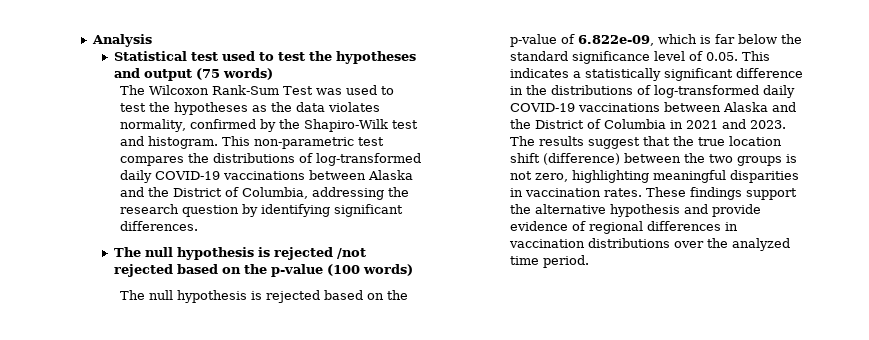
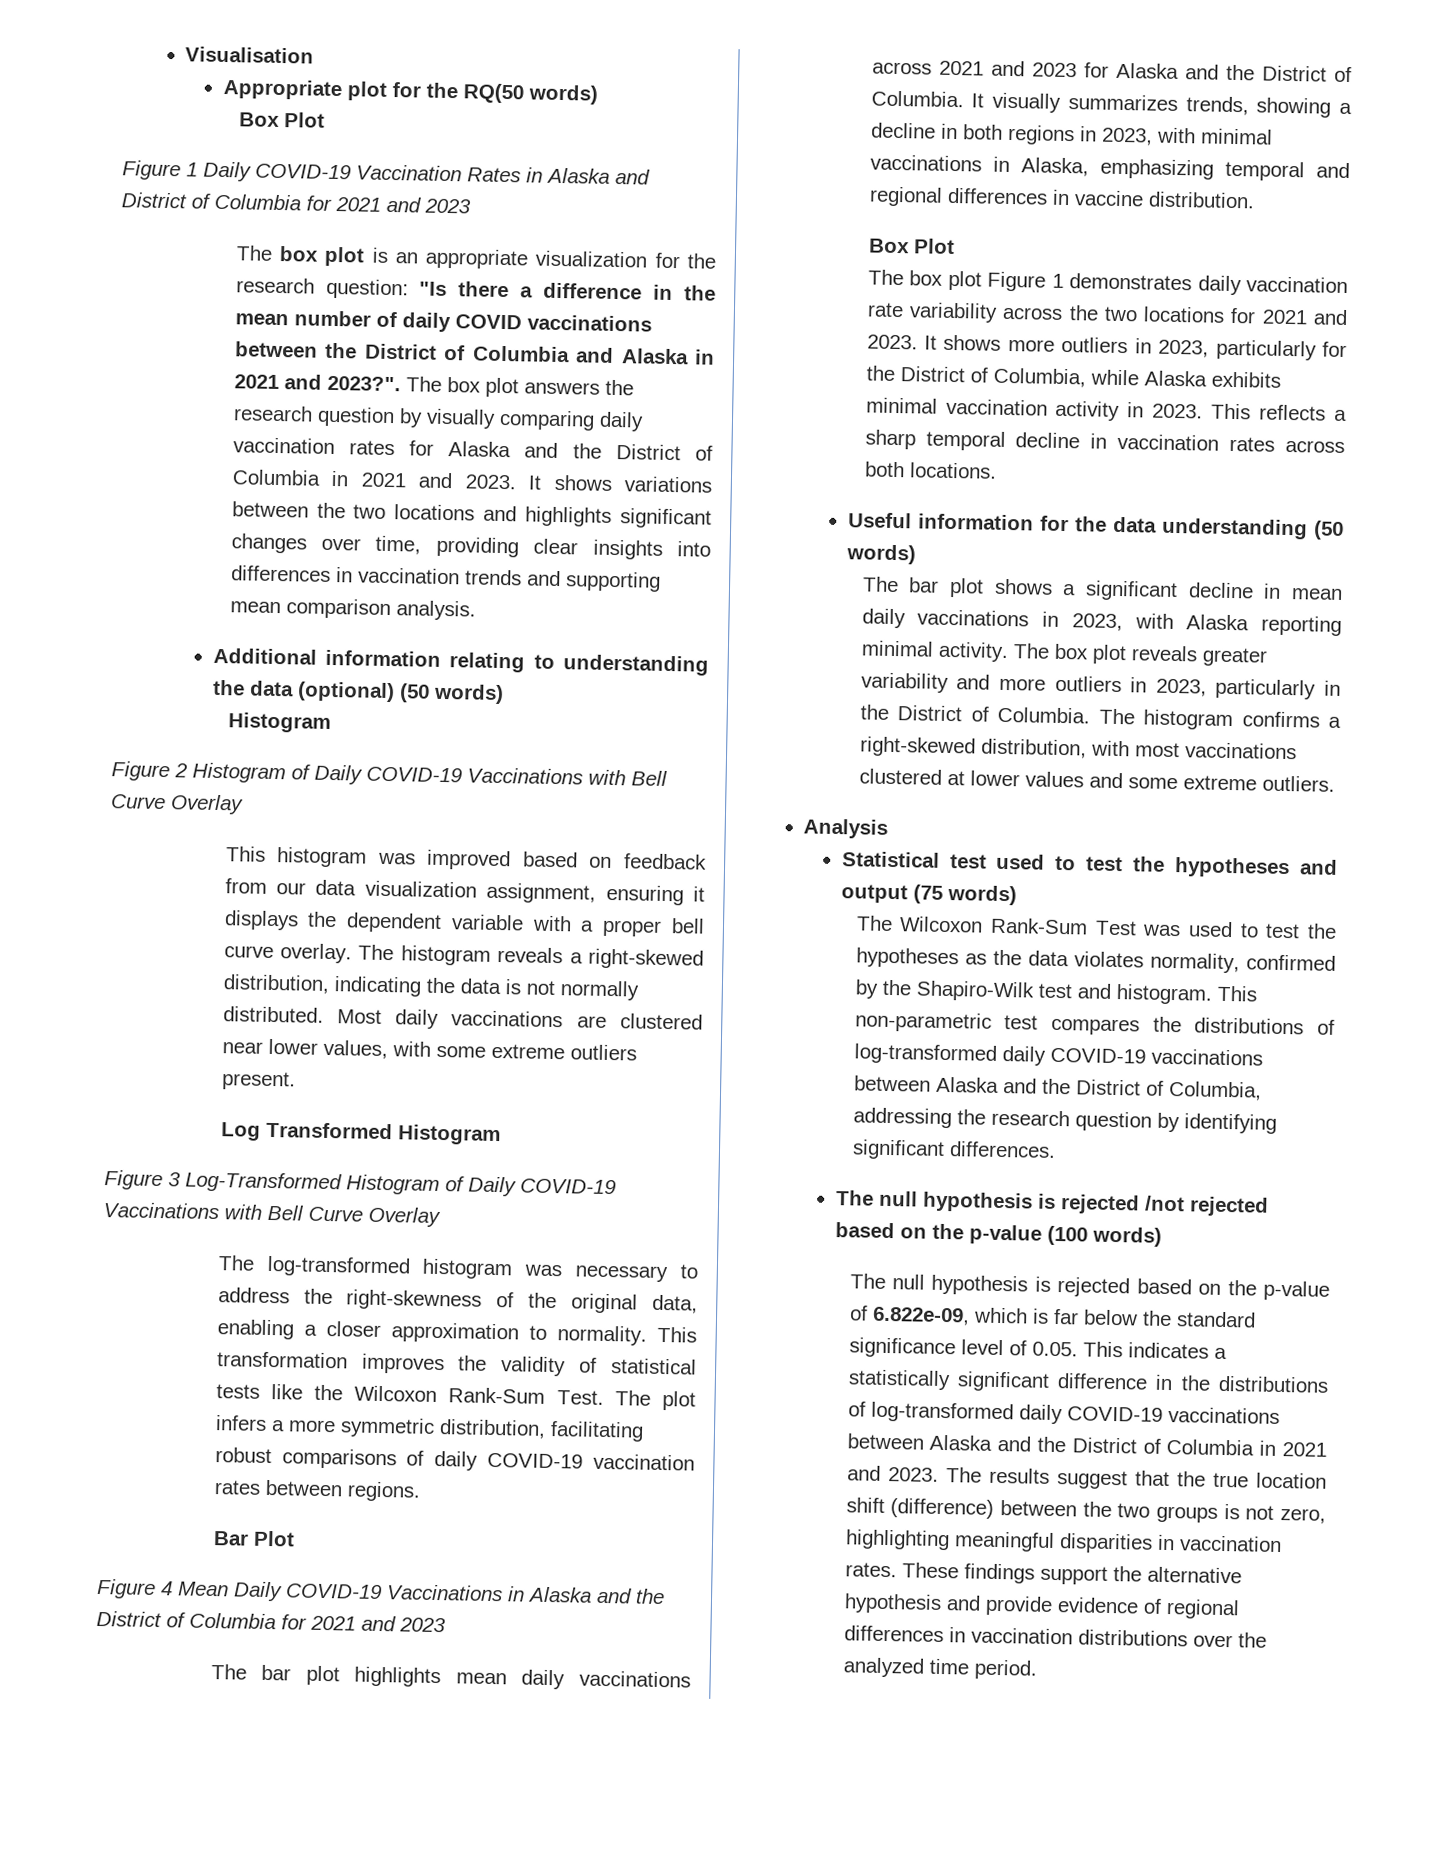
(91, 40) none -> [185,46,315,64] [222,78,598,105] [238,112,325,128] [122,160,650,185] [121,192,471,214] [235,245,716,270] [235,277,716,301] [234,310,652,333] [234,341,715,365] [233,374,634,398] [232,405,644,432] [232,437,714,461] [231,469,712,493] [231,501,712,529] [230,533,711,560] [230,565,661,592] [229,598,476,621] [212,647,709,676] [212,679,504,705] [227,712,331,733] [111,761,668,786] [111,794,244,815] [225,846,707,871] [224,878,705,906] [223,910,705,937] [223,943,704,970] [222,974,639,1001] [222,1006,703,1030] [221,1038,637,1061] [221,1071,296,1091] [220,1121,501,1146] [104,1170,616,1197] [103,1202,441,1228] [217,1255,698,1283] [217,1287,698,1314] [216,1319,697,1346] [216,1351,697,1377] [215,1384,696,1411] [214,1415,644,1442] [214,1447,695,1471] [213,1479,421,1502] [212,1530,295,1547] [96,1578,665,1605] [96,1610,446,1633] [210,1664,691,1690] [871,60,1352,83] [870,90,1352,118] [870,122,1273,146] [869,154,1350,182] [868,186,1255,209] [868,238,955,255] [867,269,1348,296] [866,302,1348,326] [866,334,1347,361] [865,365,1281,388] [865,397,1347,422] [864,429,1345,453] [864,461,997,479] [847,512,1344,540] [845,544,916,565] [861,576,1343,602] [861,608,1342,636] [860,640,1268,667] [860,672,1341,700] [859,704,1341,731] [859,736,1297,760] [858,768,1335,792] Visualisation // Appropriate plot for the RQ(50 words) // Box Plot // Figure 1 Daily COVID-19 Vaccination Rates in Alaska and District of Columbia for 2021 and 2023 // The box plot is an appropriate visualization for the research question: "Is there a difference in the mean number of daily COVID vaccinations between the District of Columbia and Alaska in 2021 and 2023?". The box plot answers the research question by visually comparing daily vaccination rates for Alaska and the District of Columbia in 2021 and 2023. It shows variations between the two locations and highlights significant changes over time, providing clear insights into differences in vaccination trends and supporting mean comparison analysis. // Additional information relating to understanding the data (optional) (50 words) // Histogram // Figure 2 Histogram of Daily COVID-19 Vaccinations with Bell Curve Overlay // This histogram was improved based on feedback from our data visualization assignment, ensuring it displays the dependent variable with a proper bell curve overlay. The histogram reveals a right-skewed distribution, indicating the data is not normally distributed. Most daily vaccinations are clustered near lower values, with some extreme outliers present. // Log Transformed Histogram // Figure 3 Log-Transformed Histogram of Daily COVID-19 Vaccinations with Bell Curve Overlay // The log-transformed histogram was necessary to address the right-skewness of the original data, enabling a closer approximation to normality. This transformation improves the validity of statistical tests like the Wilcoxon Rank-Sum Test. The plot infers a more symmetric distribution, facilitating robust comparisons of daily COVID-19 vaccination rates between regions. // Bar Plot // Figure 4 Mean Daily COVID-19 Vaccinations in Alaska and the District of Columbia for 2021 and 2023 // The bar plot highlights mean daily vaccinations across 2021 and 2023 for Alaska and the District of Columbia. It visually summarizes trends, showing a decline in both regions in 2023, with minimal vaccinations in Alaska, emphasizing temporal and regional differences in vaccine distribution. // Box Plot // The box plot Figure 1 demonstrates daily vaccination rate variability across the two locations for 2021 and 2023. It shows more outliers in 2023, particularly for the District of Columbia, while Alaska exhibits minimal vaccination activity in 2023. This reflects a sharp temporal decline in vaccination rates across both locations. // Useful information for the data understanding (50 words) // The bar plot shows a significant decline in mean daily vaccinations in 2023, with Alaska reporting minimal activity. The box plot reveals greater variability and more outliers in 2023, particularly in the District of Columbia. The histogram confirms a right-skewed distribution, with most vaccinations clustered at lower values and some extreme outliers. //

